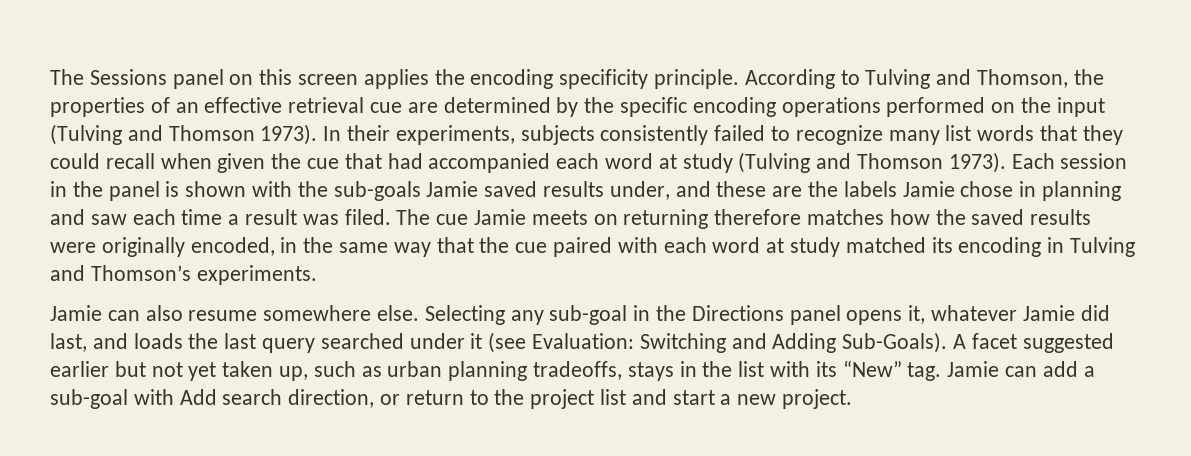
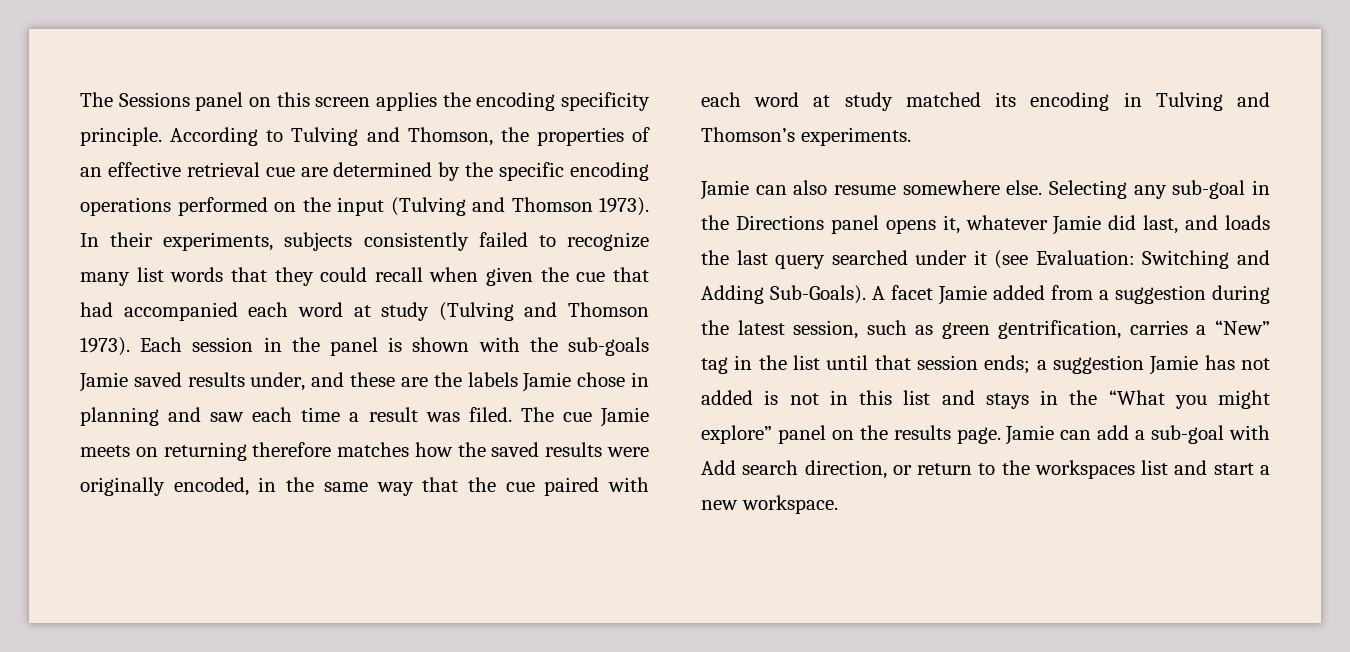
[1022,333,1114,353] [50,360,942,381] suggested earlier but not yet taken up, such as urban planning tradeoffs, stays in the list with its “New” tag. -> [938,285,1270,305] [701,320,1270,339] [701,355,1270,375] [701,390,1270,409] [701,425,1001,444] Jamie added from a suggestion during the latest session, such as green gentrification, carries a “New” tag in the list until that session ends; a suggestion Jamie has not added is not in this list and stays in the “What you might explore” panel on the results page.
[530,389,595,409] project -> [1034,460,1135,479] workspaces
[782,389,853,409] project. -> [741,495,838,514] workspace.

